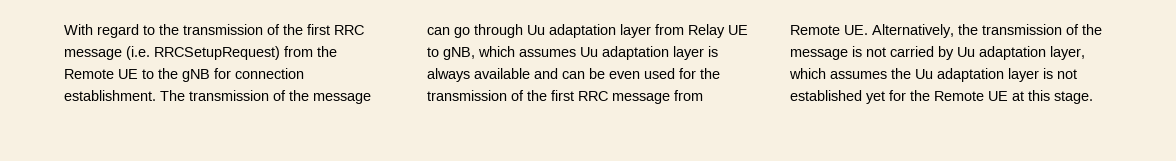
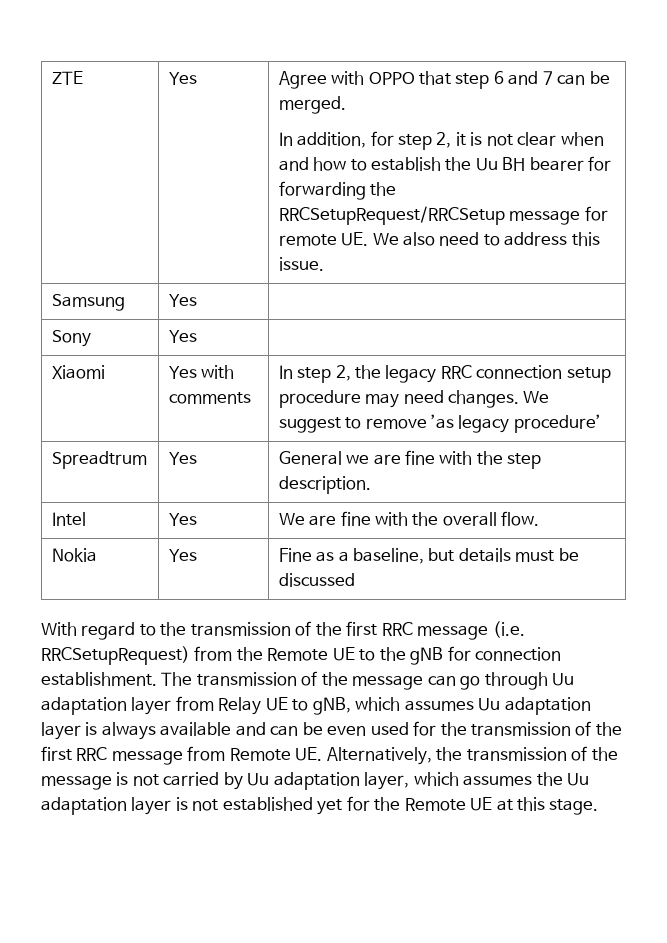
(64, 29) none -> [51,71,83,85] [168,72,197,85] [278,71,610,89] [278,96,346,114] [278,131,604,150] [278,156,612,171] [278,181,397,200] [278,206,608,225] [278,232,600,246] [278,257,324,271] [51,294,125,311] [168,294,197,307] [51,330,91,347] [168,330,197,343] [51,365,105,379] [168,365,235,379] [168,392,251,404] [278,365,611,383] [278,390,550,408] [278,414,601,433] [51,451,147,469] [168,452,197,465] [278,450,542,469] [278,476,371,494] [51,512,86,526] [168,513,197,526] [278,511,540,526] [51,548,97,562] [168,549,197,562] [278,548,579,564] [278,573,355,587] ZTE | Yes | Agree with OPPO that step 6 and 7 can be merged. // In addition, for step 2, it is not clear when and how to establish the Uu BH bearer for forwarding the RRCSetupRequest/RRCSetup message for remote UE. We also need to address this issue. // Samsung | Yes | // Sony | Yes | // Xiaomi | Yes with comments | In step 2, the legacy RRC connection setup procedure may need changes. We suggest to remove ’as legacy procedure’ // Spreadtrum | Yes | General we are fine with the step description. // Intel | Yes | We are fine with the overall flow. // Nokia | Yes | Fine as a baseline, but details must be discussed //

